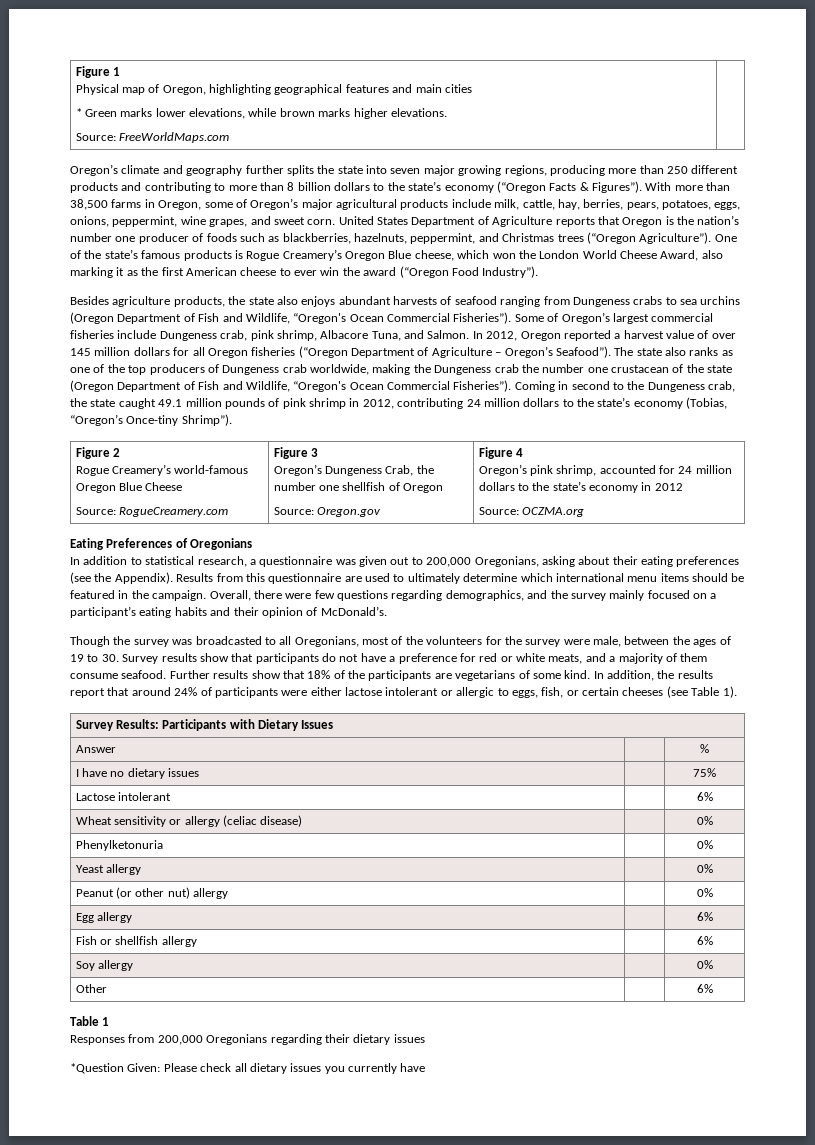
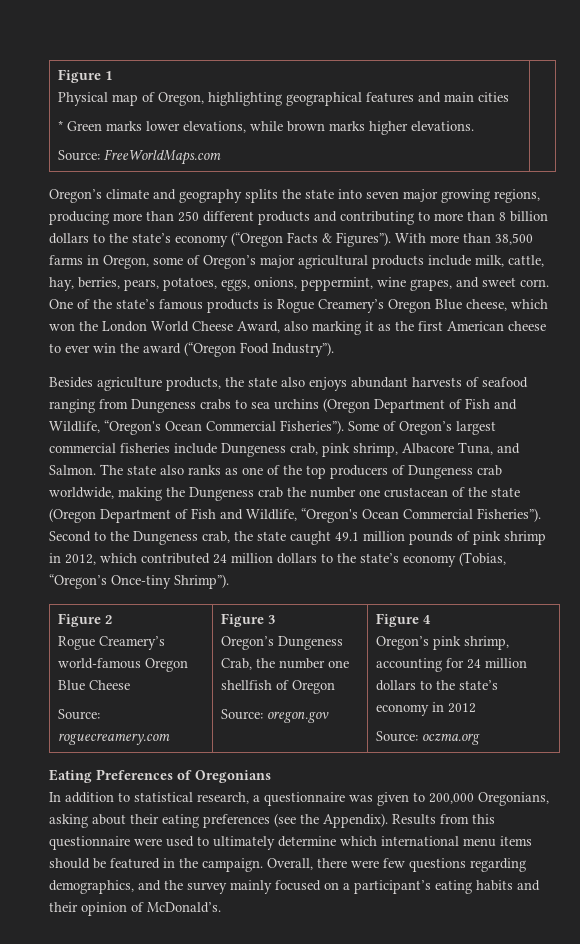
[245,165,284,174] further -> (242, 196) none
[338,215,740,227] [70,232,712,244] United States Department of Agriculture reports that Oregon is the nation’s number one producer of foods such as blackberries, hazelnuts, peppermint, and Christmas trees (“Oregon Agriculture”). -> (549, 283) none
[472,330,736,341] [70,346,611,358] In 2012, Oregon reported a harvest value of over 145 million dollars for all Oregon fisheries (“Oregon Department of Agriculture – Oregon’s Seafood”). -> (96, 470) none
[514,381,610,392] Coming in second -> [49,531,91,542] Second
[397,398,464,409] contributing -> [100,553,210,564] which contributed
[118,507,228,517] RogueCreamery.com -> [58,733,171,745] roguecreamery.com
[316,507,381,517] Oregon.gov -> [267,711,330,723] oregon.gov
[599,465,656,474] accounted -> [376,658,443,672] accounting
[521,507,584,517] OCZMA.org -> [422,733,481,745] oczma.org
[390,557,410,565] out -> (409, 799) none
[344,576,362,582] are -> [134,838,162,846] were
[70,636,731,647] [70,653,708,664] [70,670,713,681] [70,686,737,698] [75,719,334,731] [75,745,116,753] [700,744,709,753] [75,768,200,779] [693,768,716,777] [75,792,171,801] [696,792,713,801] [75,815,303,827] [696,816,713,825] [75,840,163,851] [696,840,713,849] [75,864,141,875] [696,864,713,873] [75,887,229,899] [696,888,713,897] [75,912,132,923] [696,912,713,921] [75,936,197,947] [696,936,713,945] [75,960,133,971] [696,960,713,969] [75,984,107,993] [696,984,713,993] [70,1016,110,1026] [70,1034,425,1045] [70,1063,426,1074] // Though the survey was broadcasted to all Oregonians, most of the volunteers for the survey were male, between the ages of 19 to 30. Survey results show that participants do not have a preference for red or white meats, and a majority of them consume seafood. Further results show that 18% of the participants are vegetarians of some kind. In addition, the results report that around 24% of participants were either lactose intolerant or allergic to eggs, fish, or certain cheeses (see Table 1). // Survey Results: Participants with Dietary Issues // Answer | | % // I have no dietary issues | | 75% // Lactose intolerant | | 6% // Wheat sensitivity or allergy (celiac disease) | | 0% // Phenylketonuria | | 0% // Yeast allergy | | 0% // Peanut (or other nut) allergy | | 0% // Egg allergy | | 6% // Fish or shellfish allergy | | 6% // Soy allergy | | 0% // Other | | 6% // Table 1 // Responses from 200,000 Oregonians regarding their dietary issues // *Question Given: Please check all dietary issues you currently have -> (221, 907) none

